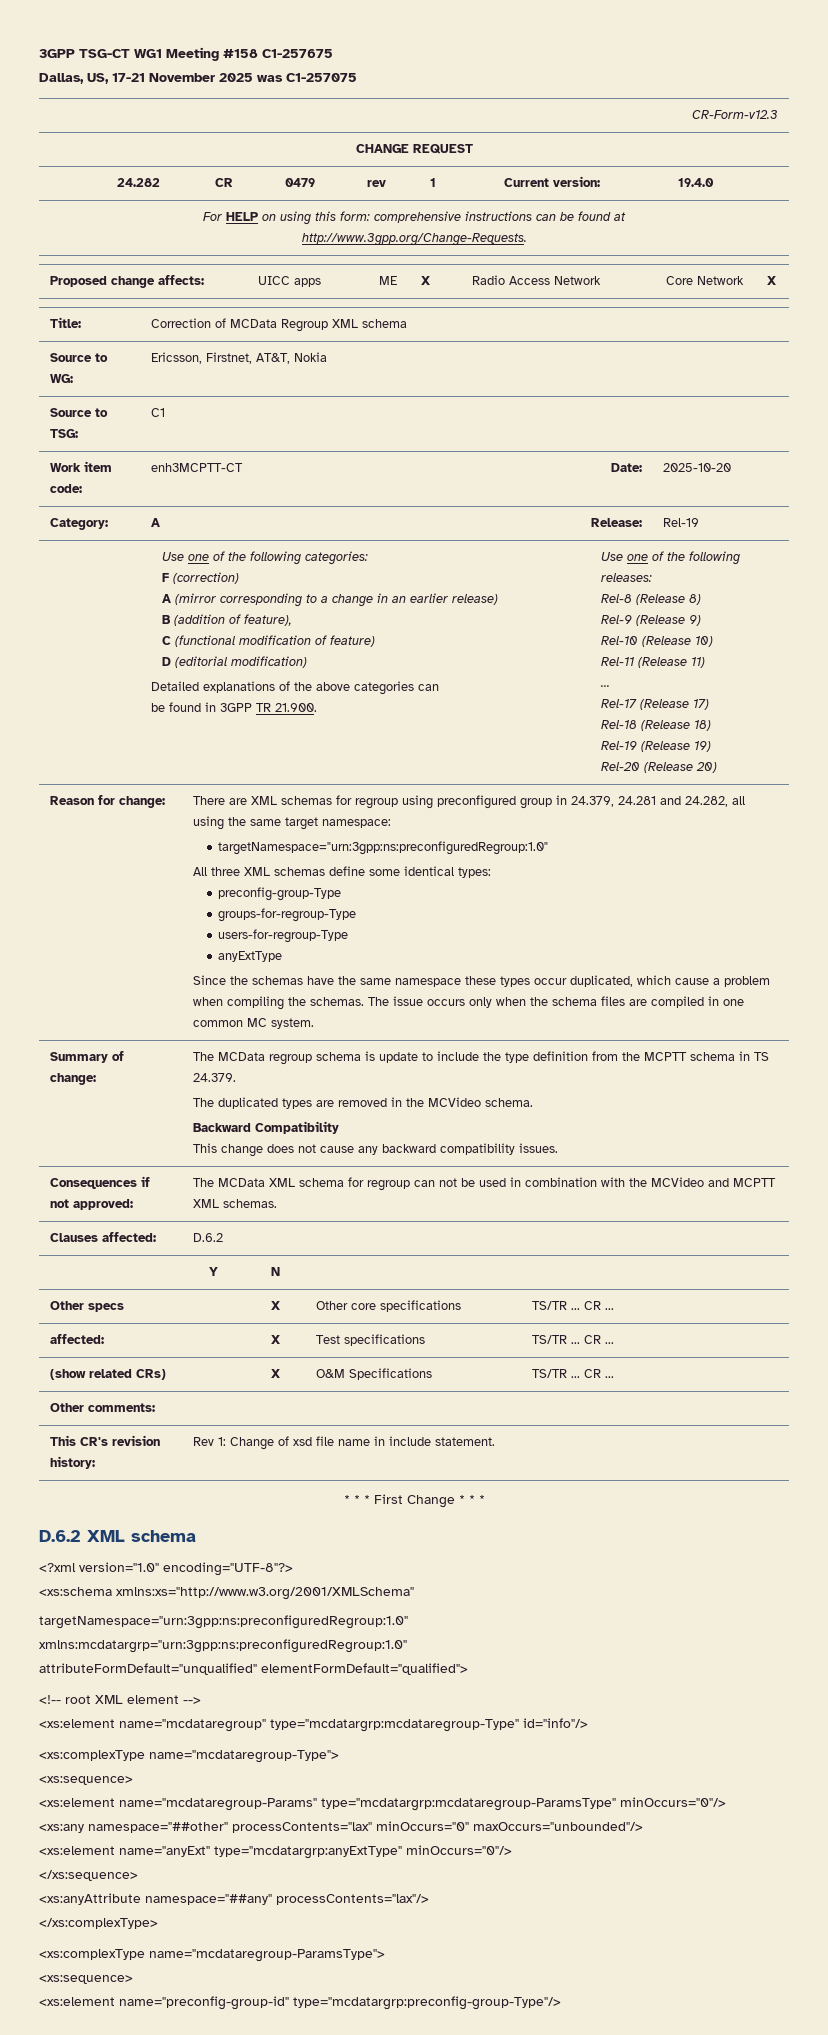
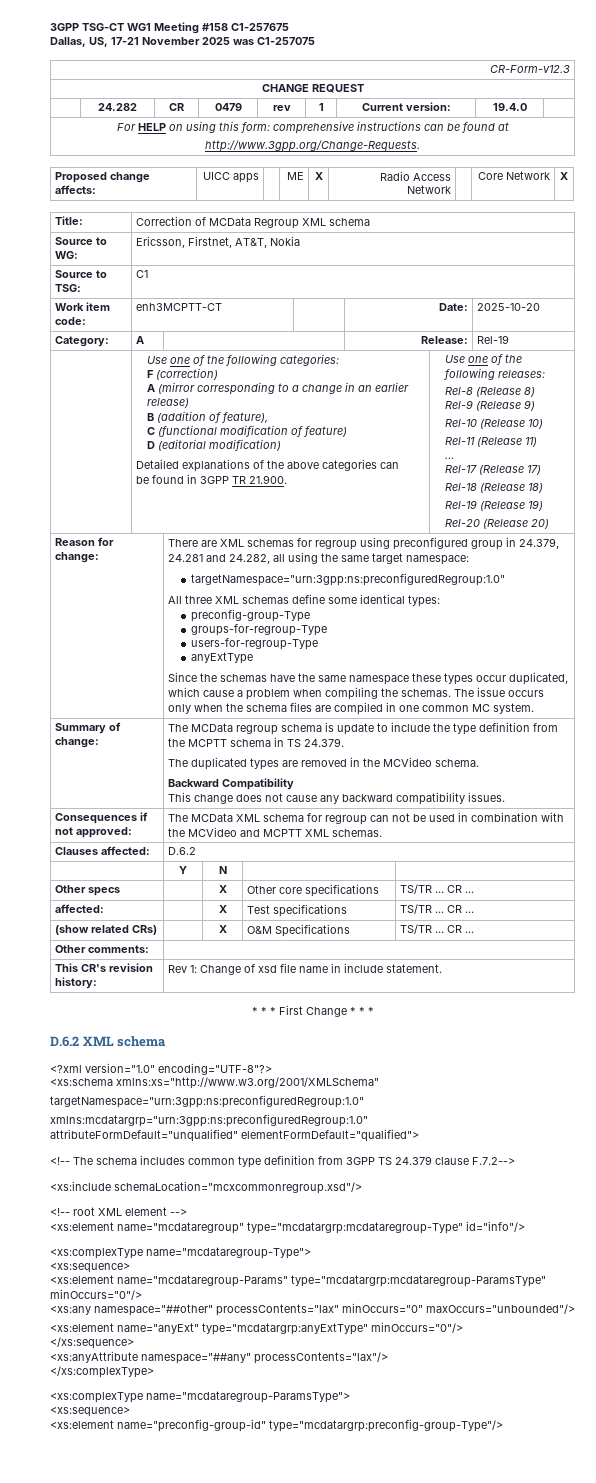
(468, 1669) none -> [50,1155,515,1168] [50,1181,362,1194] // <!-- The schema includes common type definition from 3GPP TS 24.379 clause F.7.2--> // <xs:include schemaLocation="mcxcommonregroup.xsd"/>

